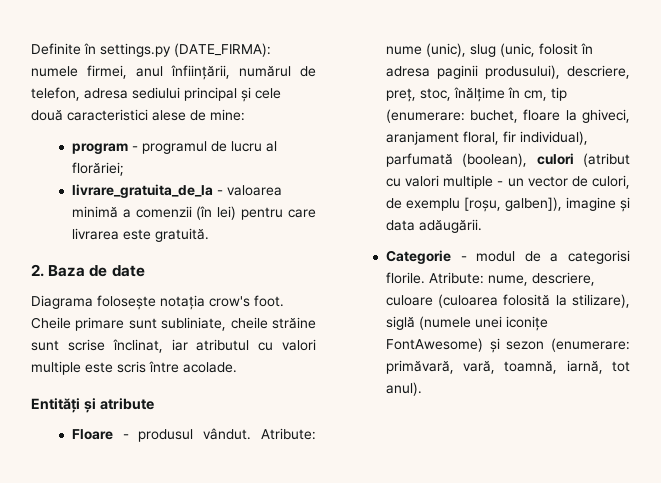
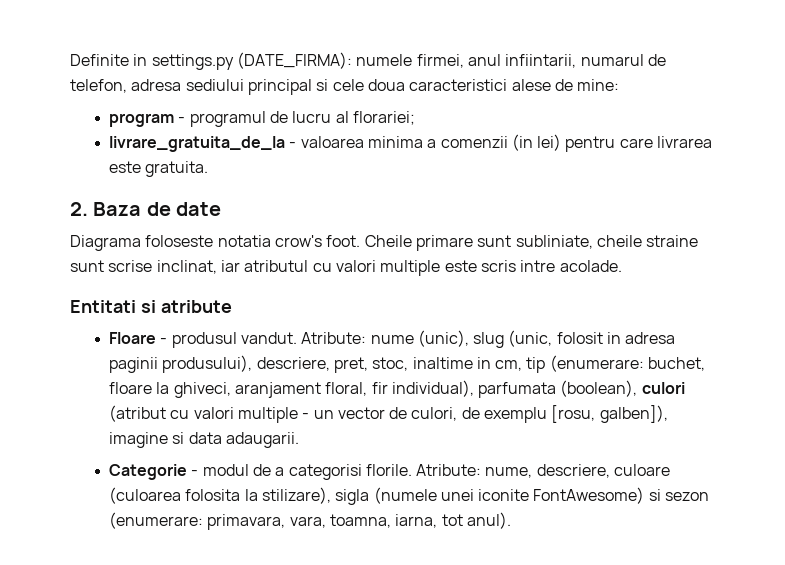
[84,43,96,54] în -> [133,54,148,66] in
[171,65,291,80] înființării, numărul -> [505,54,644,68] infiintarii, numarul
[241,87,281,102] [31,110,63,121] și cele două -> [316,79,405,91] si cele doua
[71,162,124,176] florăriei; -> [352,111,415,125] florariei;
[71,206,118,218] minimă -> [367,136,423,148] minima
[196,206,213,220] (în -> [511,134,533,151] (in
[154,228,209,242] gratuită. -> [145,161,209,177] gratuita.
[97,295,205,310] folosește notația -> [145,235,271,247] foloseste notatia
[272,317,316,329] străine -> [646,235,699,247] straine
[112,339,163,353] înclinat, -> [156,260,217,274] inclinat,
[149,361,179,373] între -> [520,260,556,272] intre
[31,398,96,413] Entități și -> [70,300,156,313] Entitati si
[203,428,252,440] vândut. -> [240,332,297,344] vandut.
[580,43,593,54] în -> [607,332,622,344] in
[385,87,520,102] preț, stoc, înălțime în -> [333,357,491,373] pret, stoc, inaltime in
[385,153,453,167] parfumată -> [478,382,557,398] parfumata
[463,197,501,212] [roșu, -> [551,405,596,423] [rosu,
[620,197,630,212] [385,219,482,233] și data adăugării. -> [172,432,299,448] si data adaugarii.
[503,294,551,306] folosită -> [185,489,241,501] folosita
[385,316,415,330] siglă -> [335,489,370,505] sigla
[505,316,548,331] [385,338,630,353] [385,360,603,374] iconițe FontAwesome) și sezon (enumerare: primăvară, vară, toamnă, iarnă, -> [478,487,710,504] [108,512,438,530] iconite FontAwesome) si sezon (enumerare: primavara, vara, toamna, iarna,

